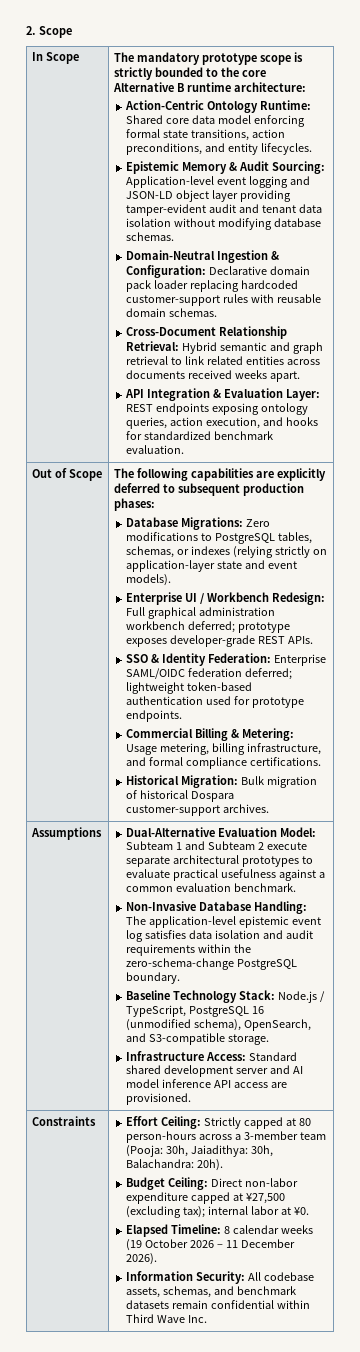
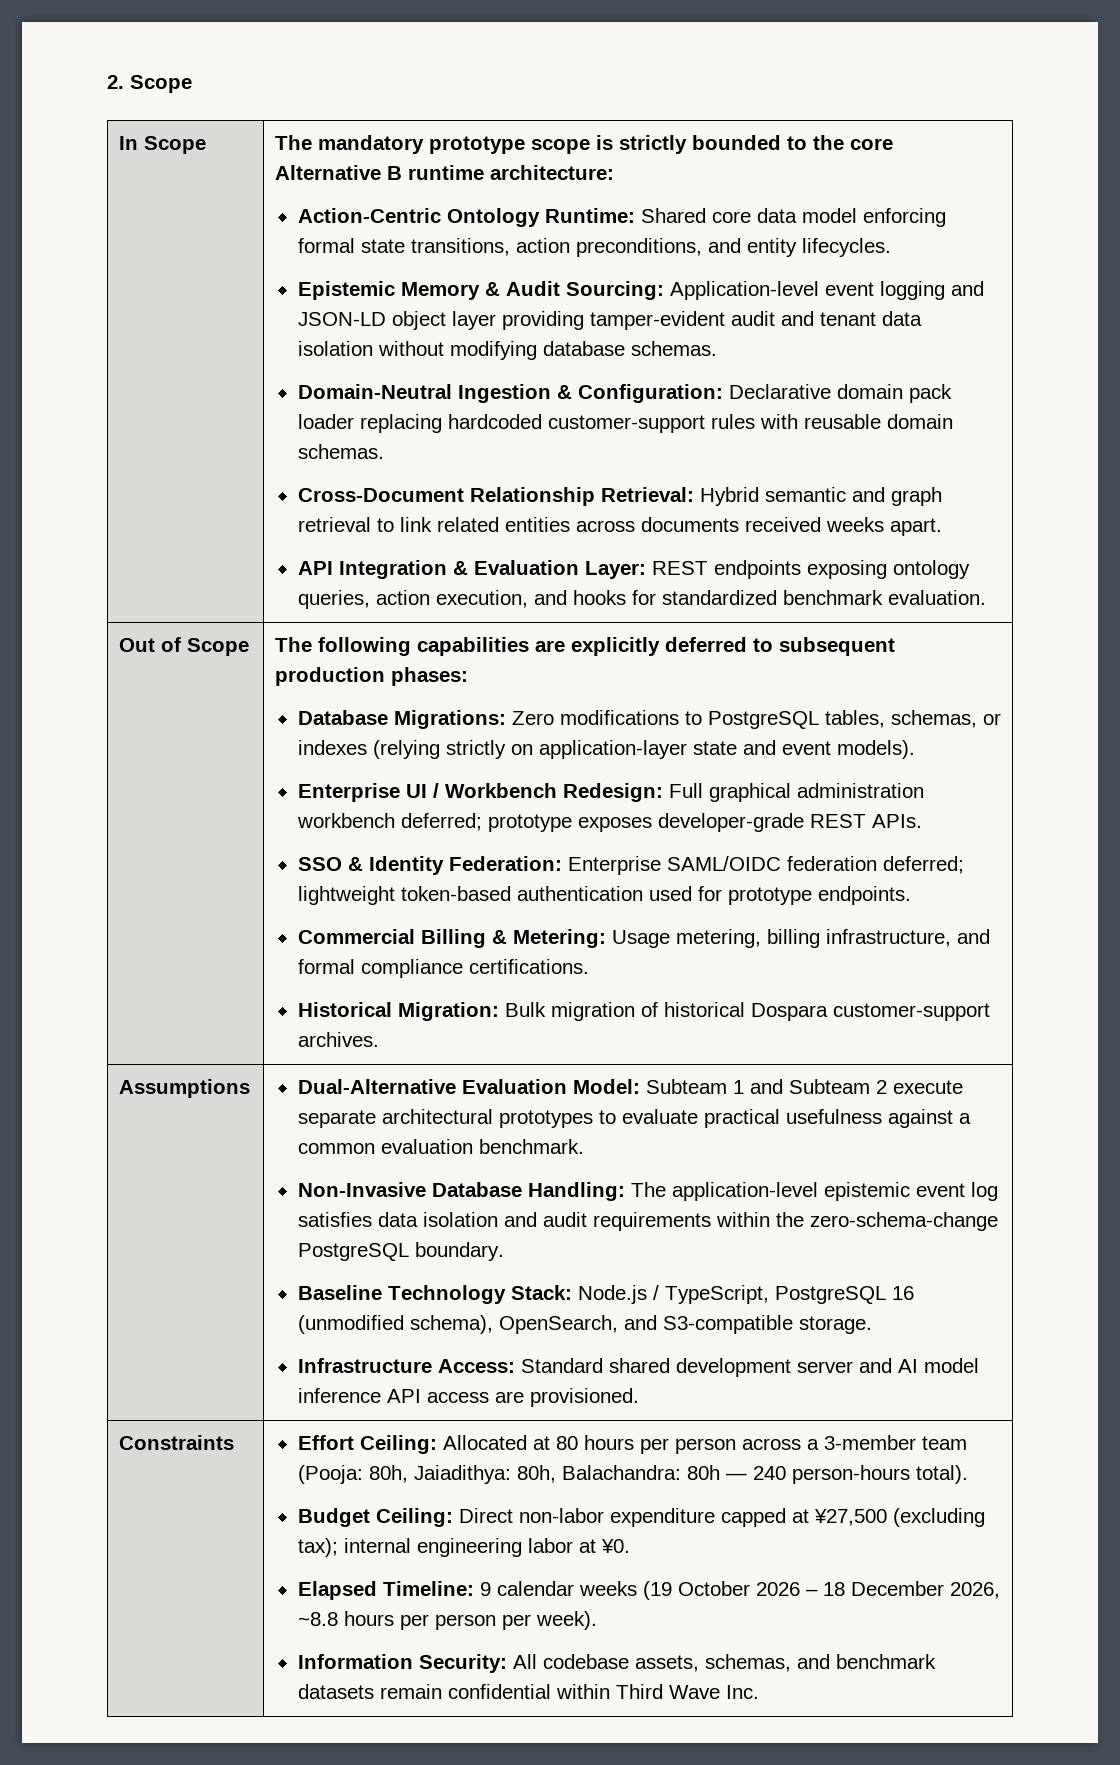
[204,1117,312,1129] [126,1131,197,1143] Strictly capped at 80 person-hours -> [442,1435,736,1454] Allocated at 80 hours per person
[166,1145,274,1157] [126,1159,224,1171] 30h, Jaiadithya: 30h, Balachandra: 20h). -> [368,1465,968,1484] 80h, Jaiadithya: 80h, Balachandra: 80h — 240 person-hours total).
(249, 1210) none -> [416,1538,522,1557] engineering
[224,1226,231,1234] 8 -> [479,1582,491,1596] 9
[226,1239,296,1248] [126,1253,158,1265] 11 December 2026). -> [822,1581,1000,1599] [297,1611,597,1630] 18 December 2026, ~8.8 hours per person per week).

